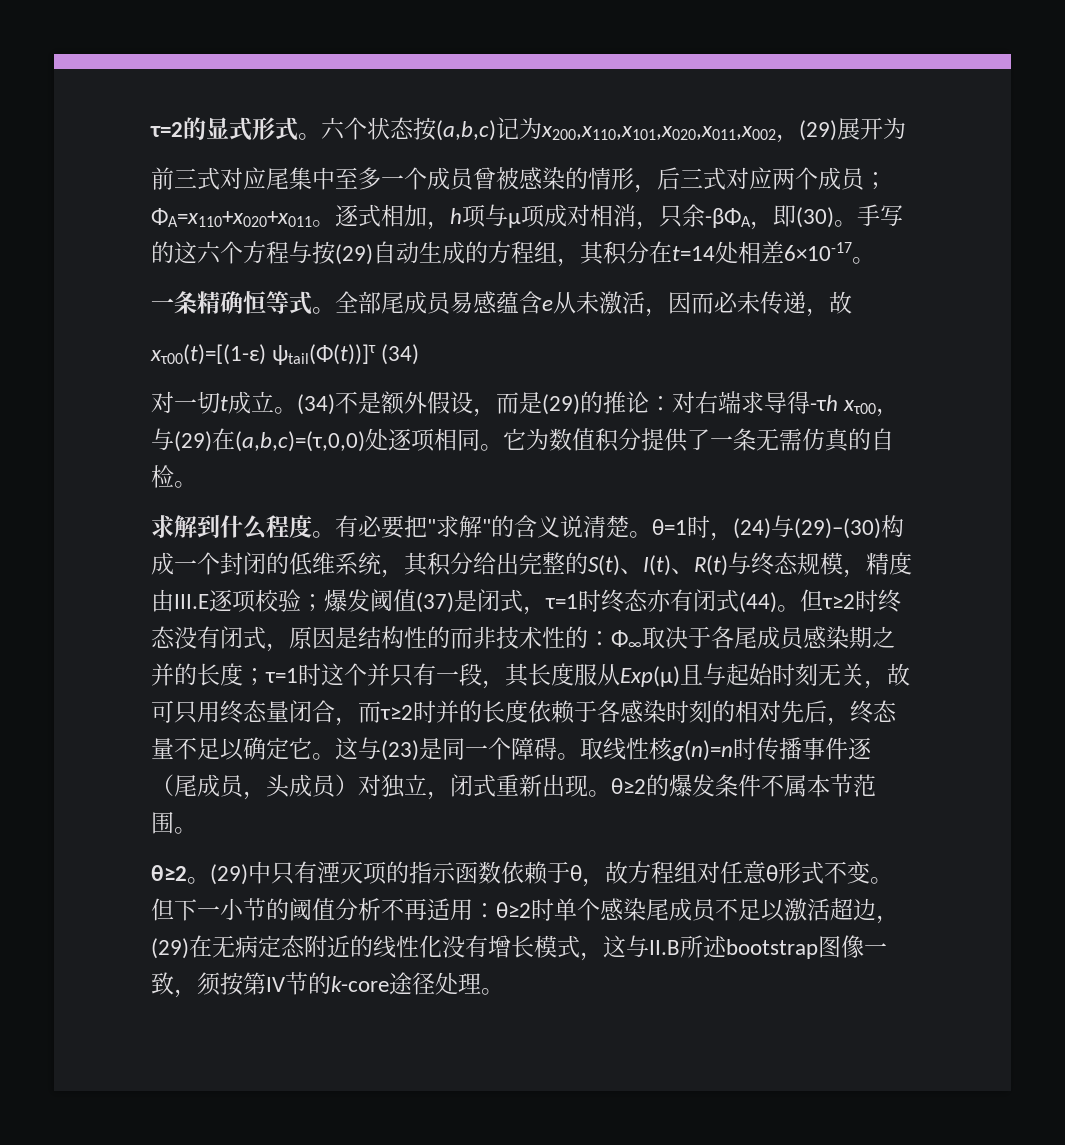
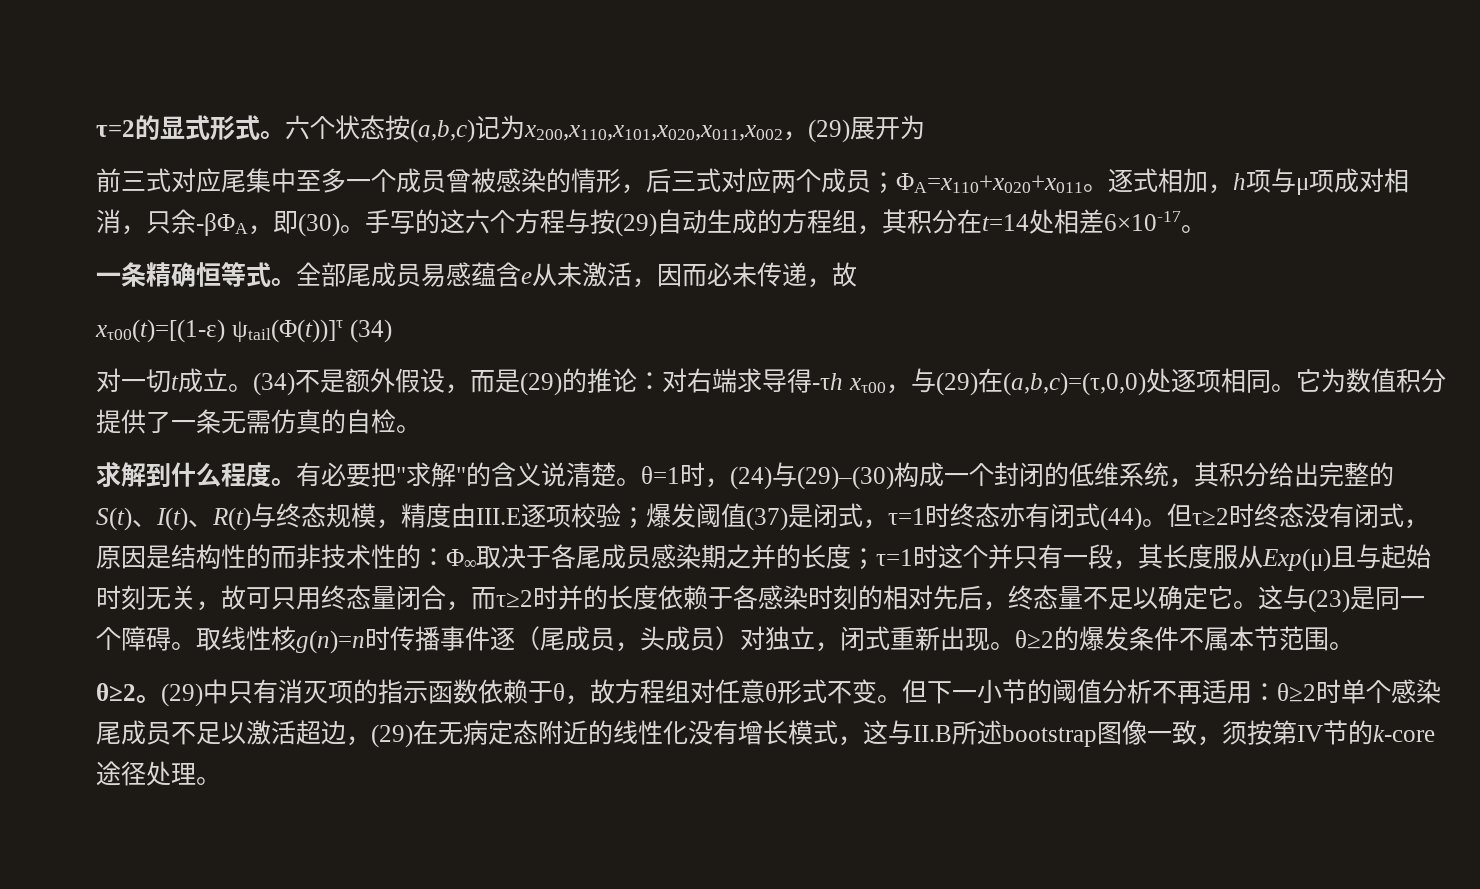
[317,861,340,884] 湮 -> [278,679,303,704] 消

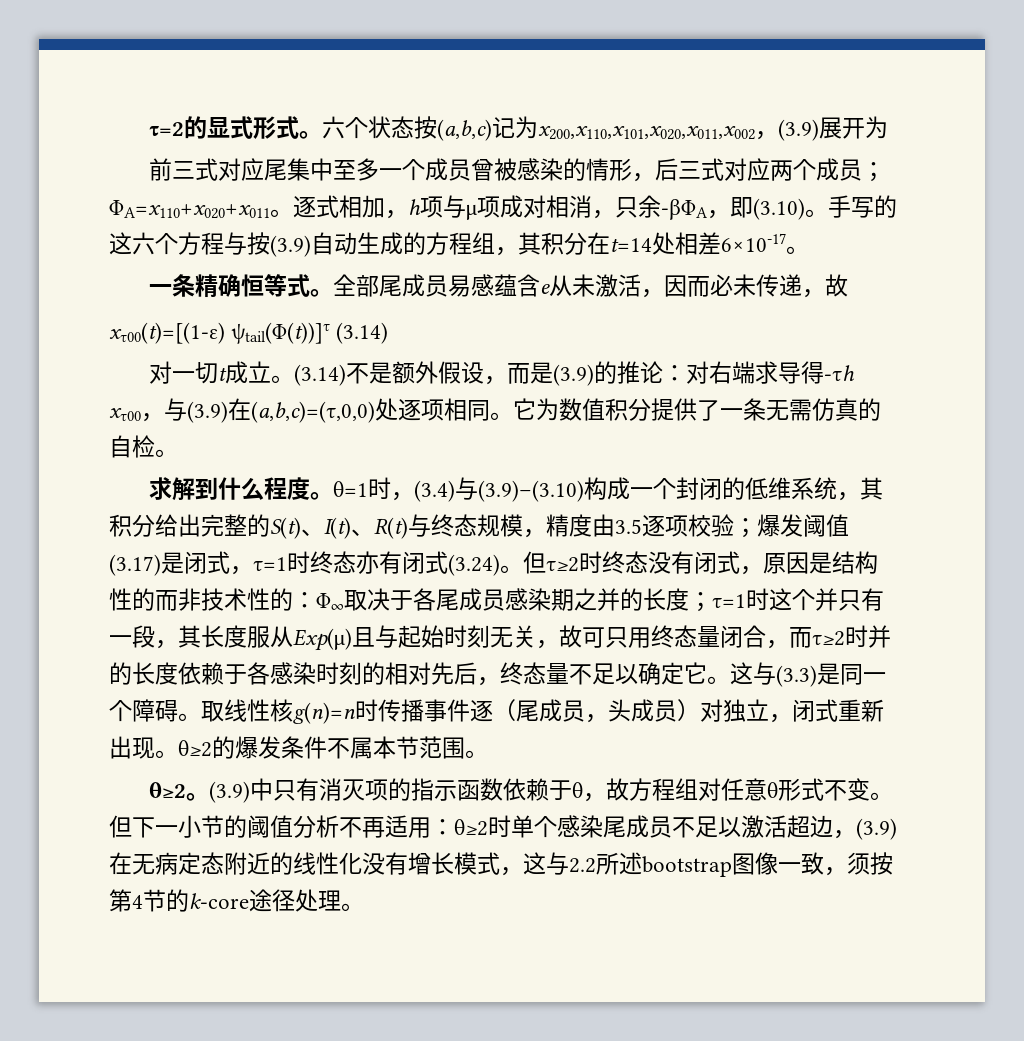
[808,119,850,143] (29) -> [777,119,819,141] (3.9)
[298,213,340,237] (30) -> [753,198,805,220] (3.10)
[615,213,657,237] (29) -> [270,235,311,257] (3.9)
[349,319,392,343] (34) -> [336,322,389,344] (3.14)
[253,372,295,396] (34) -> [293,364,346,386] (3.14)
[520,372,562,396] (29) -> [552,364,594,386] (3.9)
[935,372,978,396] (29) -> [187,401,228,423] (3.9)
[296,462,894,490] 有必要把"求解"的含义说清楚。θ=1时，(24)与(29)–(30) -> [332,477,584,502] θ=1时，(3.4)与(3.9)–(3.10)
[476,508,521,525] III.E -> [615,519,642,534] 3.5
[746,507,788,531] (37) -> [109,554,161,576] (3.17)
[1100,507,1142,531] (44) -> [448,554,500,576] (3.24)
[1308,589,1350,613] (23) -> [776,665,817,687] (3.3)
[161,683,203,707] (29) -> [208,781,250,803] (3.9)
[371,724,413,748] (29) -> [856,818,897,840] (3.9)
[913,725,952,742] II.B -> [569,858,596,873] 2.2
[1297,725,1323,742] IV -> [132,895,143,909] 4

